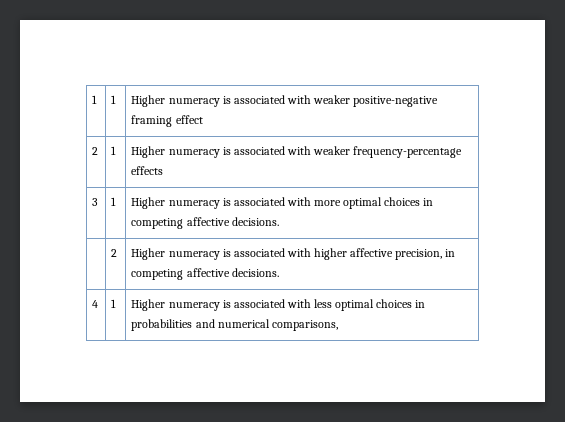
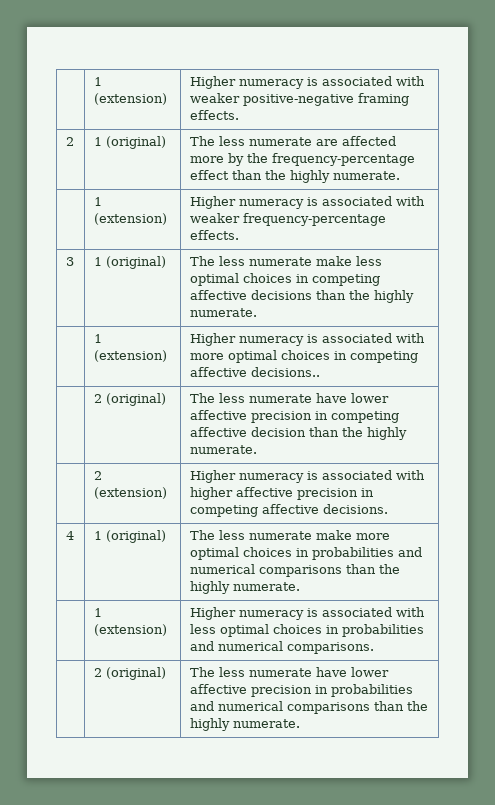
[92,95,98,104] [111,95,117,104] 1 | 1 -> [93,77,102,86] [93,93,167,105] | 1 (extension)
[175,115,203,124] effect -> [189,110,239,120] effects.
(117, 150) none -> [105,136,166,149] [189,136,396,146] [189,153,415,166] [189,170,400,183] [93,197,102,206] [93,213,167,225] (original) | The less numerate are affected more by the frequency-percentage effect than the highly numerate. // | 1 (extension)
[131,166,164,175] effects -> [189,230,239,240] effects.
(117, 201) none -> [105,256,166,269] [189,256,382,266] [189,273,380,286] [189,290,414,303] [189,308,257,317] [93,334,102,343] [93,350,167,362] (original) | The less numerate make less optimal choices in competing affective decisions than the highly numerate. // | 1 (extension)
[231,217,279,226] [111,249,118,257] decisions. // | 2 -> [250,367,320,377] [93,393,166,406] [189,393,389,403] [189,410,399,423] [189,427,407,440] [189,445,257,454] [93,471,102,480] [93,487,167,499] decisions.. // | 2 (original) | The less numerate have lower affective precision in competing affective decision than the highly numerate. // | 2 (extension)
[395,249,443,260] precision, -> [296,488,358,500] precision
(117, 303) none -> [105,530,166,543] [189,530,390,540] [189,547,422,560] [189,564,400,577] [189,581,300,594] [93,608,102,617] [93,624,167,636] (original) | The less numerate make more optimal choices in probabilities and numerical comparisons than the highly numerate. // | 1 (extension)
[271,320,338,331] comparisons, -> [286,642,374,654] [93,667,166,680] [189,667,389,677] [189,684,413,697] [189,701,428,714] [189,718,300,731] comparisons. // | 2 (original) | The less numerate have lower affective precision in probabilities and numerical comparisons than the highly numerate.

